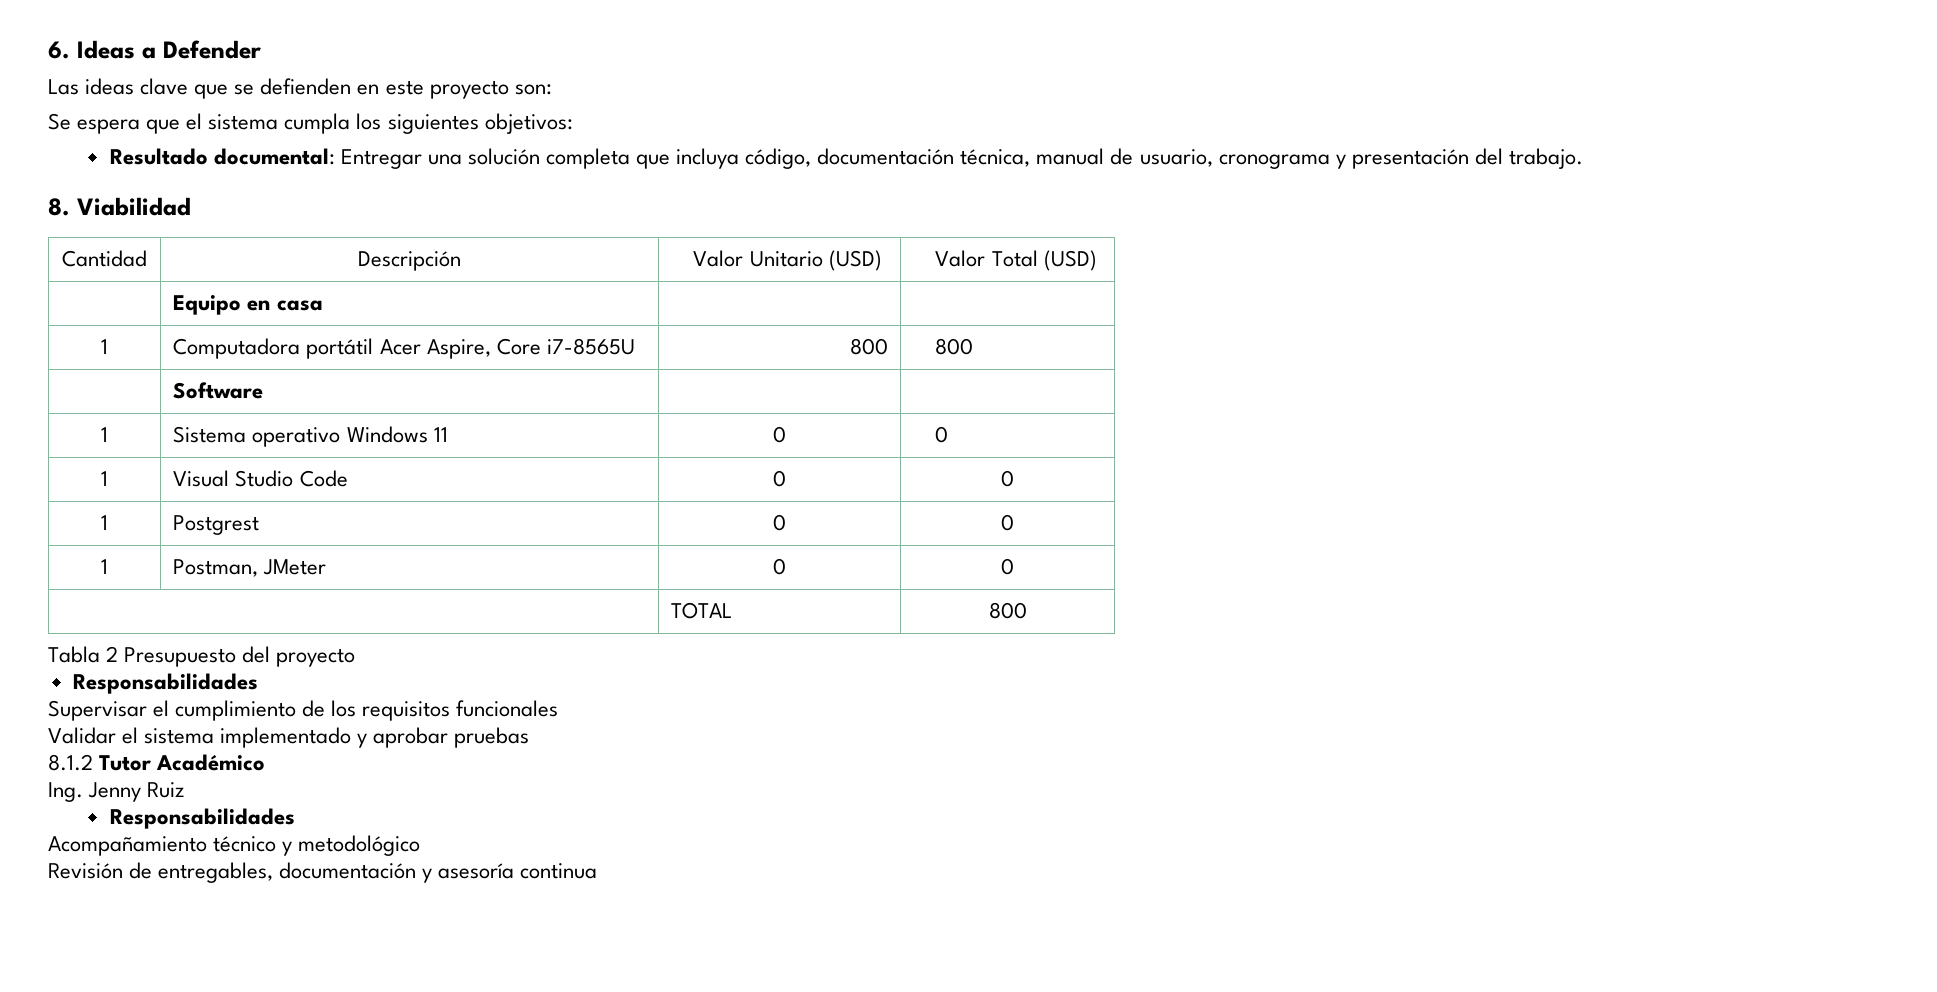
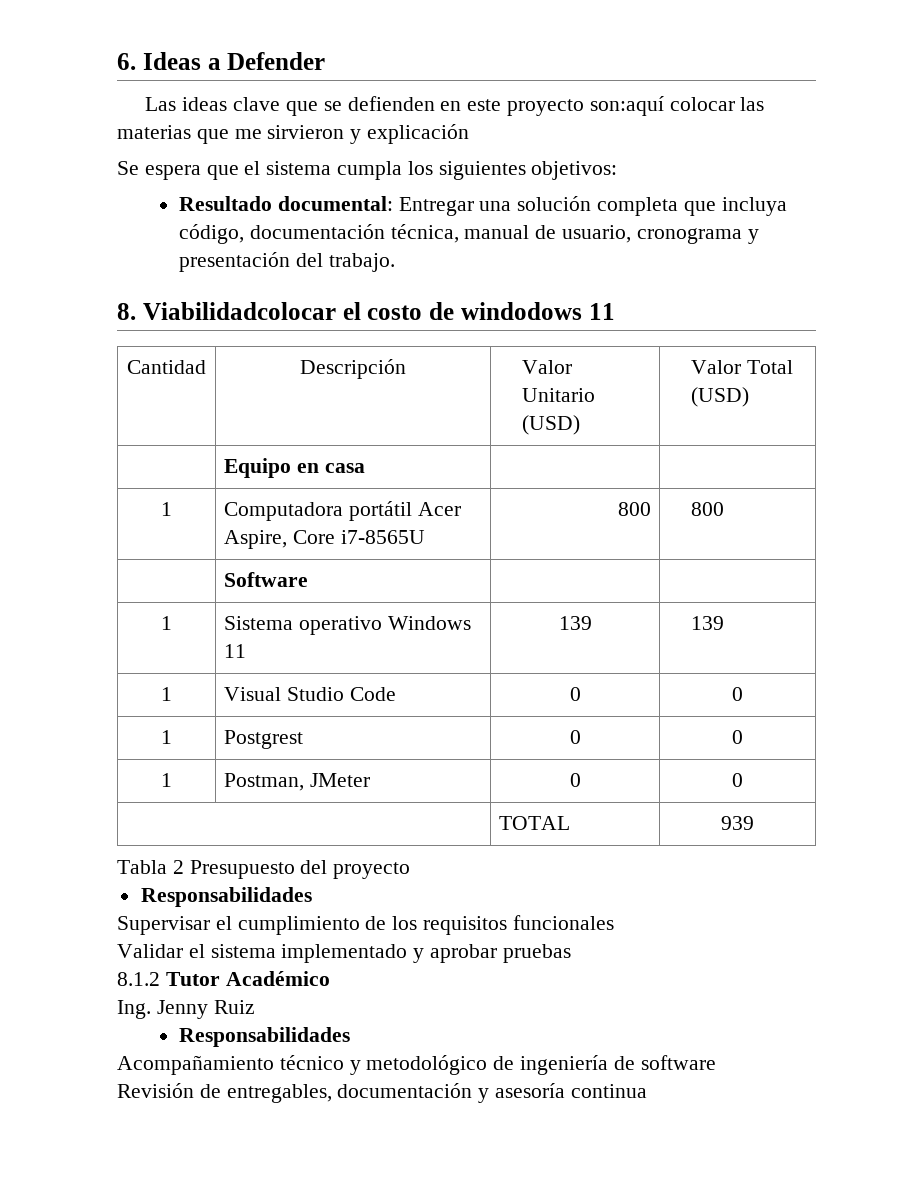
[514,84,552,95] son: -> [589,96,765,116] [117,124,470,144] son:aquí colocar las materias que me sirvieron y explicación
[77,197,191,216] Viabilidad -> [142,302,615,320] Viabilidadcolocar el costo de windodows 11
[773,426,786,443] [935,426,949,443] 0 | 0 -> [558,616,592,630] [691,616,725,630] 139 | 139
[988,602,1027,619] 800 -> [721,816,754,830] 939
(421, 845) none -> [493,1055,716,1075] de ingeniería de software

